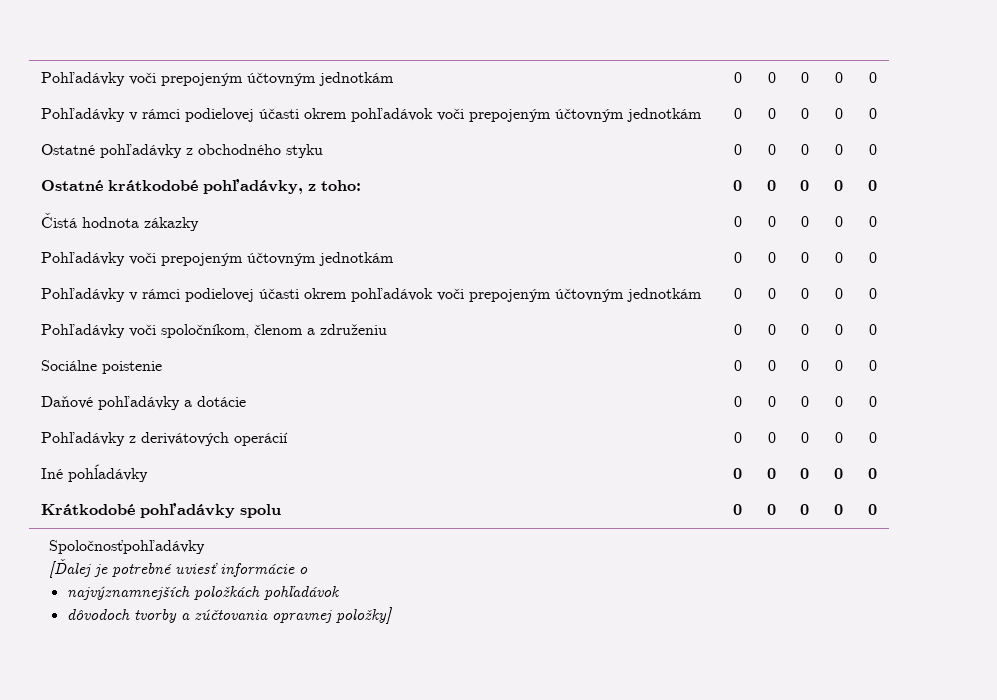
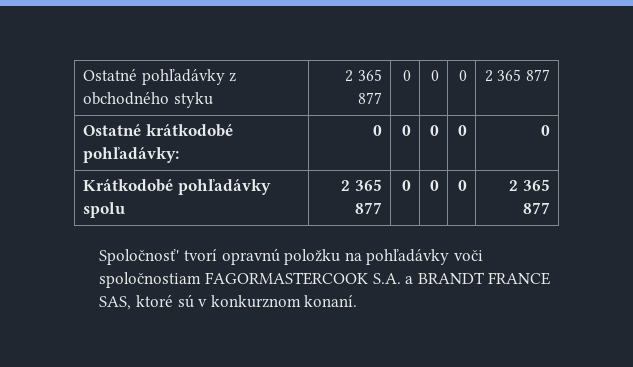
[40,72,394,86] [734,72,743,83] [768,72,777,83] [801,72,810,83] [835,72,844,83] [869,72,878,83] [40,108,702,122] [734,108,743,119] [768,108,777,119] [801,108,810,119] [835,108,844,119] [869,108,878,119] [40,144,323,158] [734,144,743,155] [768,144,777,155] [801,144,810,155] [835,144,844,155] [869,144,878,155] [40,179,361,194] [733,180,743,191] [767,180,777,191] [800,180,810,191] [834,180,844,191] [868,180,878,191] [40,212,199,231] [734,216,743,227] [768,216,777,227] [801,216,810,227] [835,216,844,227] [869,216,878,227] [40,252,394,266] [734,252,743,263] [768,252,777,263] [801,252,810,263] [835,252,844,263] [869,252,878,263] [40,288,702,302] [734,288,743,299] [768,288,777,299] [801,288,810,299] [835,288,844,299] [869,288,878,299] [40,324,387,338] [734,324,743,335] [768,324,777,335] [801,324,810,335] [835,324,844,335] [869,324,878,335] [40,360,162,374] [734,360,743,371] [768,360,777,371] [801,360,810,371] [835,360,844,371] [869,360,878,371] [40,396,246,410] [734,396,743,407] [768,396,777,407] [801,396,810,407] [835,396,844,407] [869,396,878,407] [40,432,288,446] [734,432,743,443] [768,432,777,443] [801,432,810,443] [835,432,844,443] [869,432,878,443] [40,464,148,482] Pohľadávky voči prepojeným účtovným jednotkám | 0 | 0 | 0 | 0 | 0 // Pohľadávky v rámci podielovej účasti okrem pohľadávok voči prepojeným účtovným jednotkám | 0 | 0 | 0 | 0 | 0 // Ostatné pohľadávky z obchodného styku | 0 | 0 | 0 | 0 | 0 // Ostatné krátkodobé pohľadávky, z toho: | 0 | 0 | 0 | 0 | 0 // Čistá hodnota zákazky | 0 | 0 | 0 | 0 | 0 // Pohľadávky voči prepojeným účtovným jednotkám | 0 | 0 | 0 | 0 | 0 // Pohľadávky v rámci podielovej účasti okrem pohľadávok voči prepojeným účtovným jednotkám | 0 | 0 | 0 | 0 | 0 // Pohľadávky voči spoločníkom, členom a združeniu | 0 | 0 | 0 | 0 | 0 // Sociálne poistenie | 0 | 0 | 0 | 0 | 0 // Daňové pohľadávky a dotácie | 0 | 0 | 0 | 0 | 0 // Pohľadávky z derivátových operácií | 0 | 0 | 0 | 0 | 0 // Iné pohĺadávky -> [83,69,237,85] [83,92,213,108] [345,69,382,82] [357,92,382,104] [402,70,411,81] [430,70,439,81] [458,70,467,81] [484,69,550,82] [83,124,233,137] [83,147,180,163] Ostatné pohľadávky z obchodného styku | 2 365 877 | 0 | 0 | 0 | 2 365 877 // Ostatné krátkodobé pohľadávky:
[733,504,743,515] [767,504,777,515] [800,504,810,515] [834,504,844,515] [868,504,878,515] [49,540,206,554] [49,559,309,578] [66,586,340,600] [66,607,392,624] 0 | 0 | 0 | 0 | 0 // Spoločnosťpohľadávky // [Ďalej je potrebné uviesť informácie o // najvýznamnejších položkách pohľadávok // dôvodoch tvorby a zúčtovania opravnej položky] -> [341,179,382,191] [354,202,382,214] [401,180,411,191] [429,180,439,191] [457,180,467,191] [509,179,550,191] [522,202,550,214] [99,248,483,265] [99,272,551,288] [99,294,358,310] 2 365 877 | 0 | 0 | 0 | 2 365 877 // Spoločnosť' tvorí opravnú položku na pohľadávky voči spoločnostiam FAGORMASTERCOOK S.A. a BRANDT FRANCE SAS, ktoré sú v konkurznom konaní.

